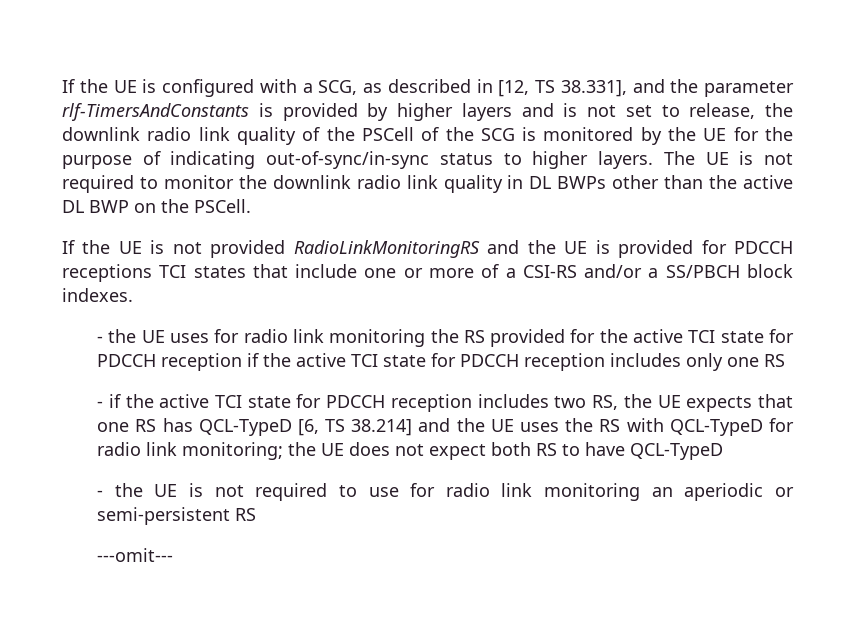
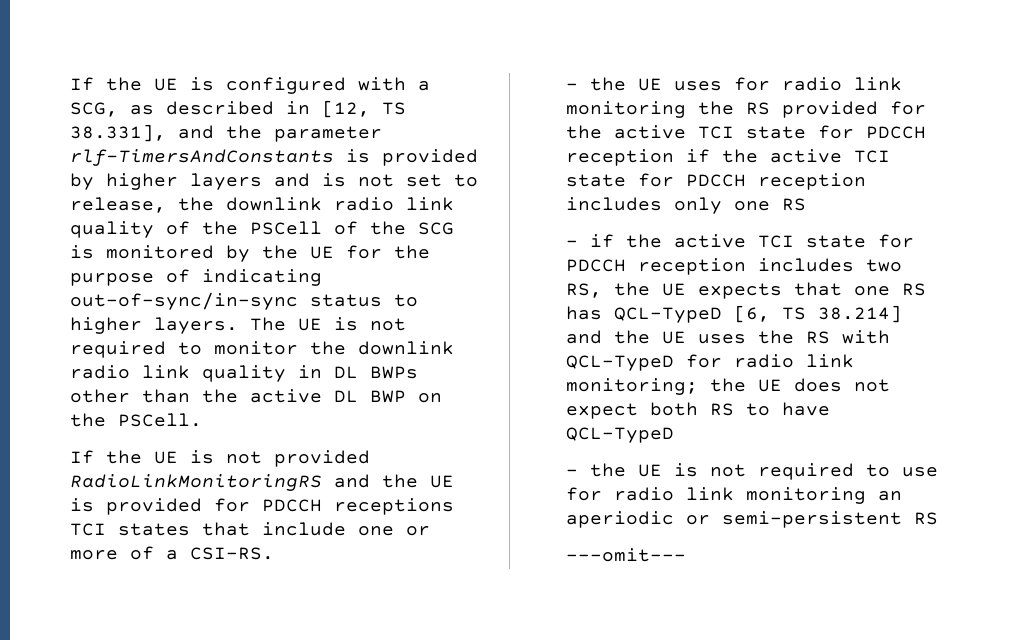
[522,264,794,278] [62,288,133,302] CSI-RS and/or a SS/PBCH block indexes. -> [190,547,274,560] CSI-RS.

